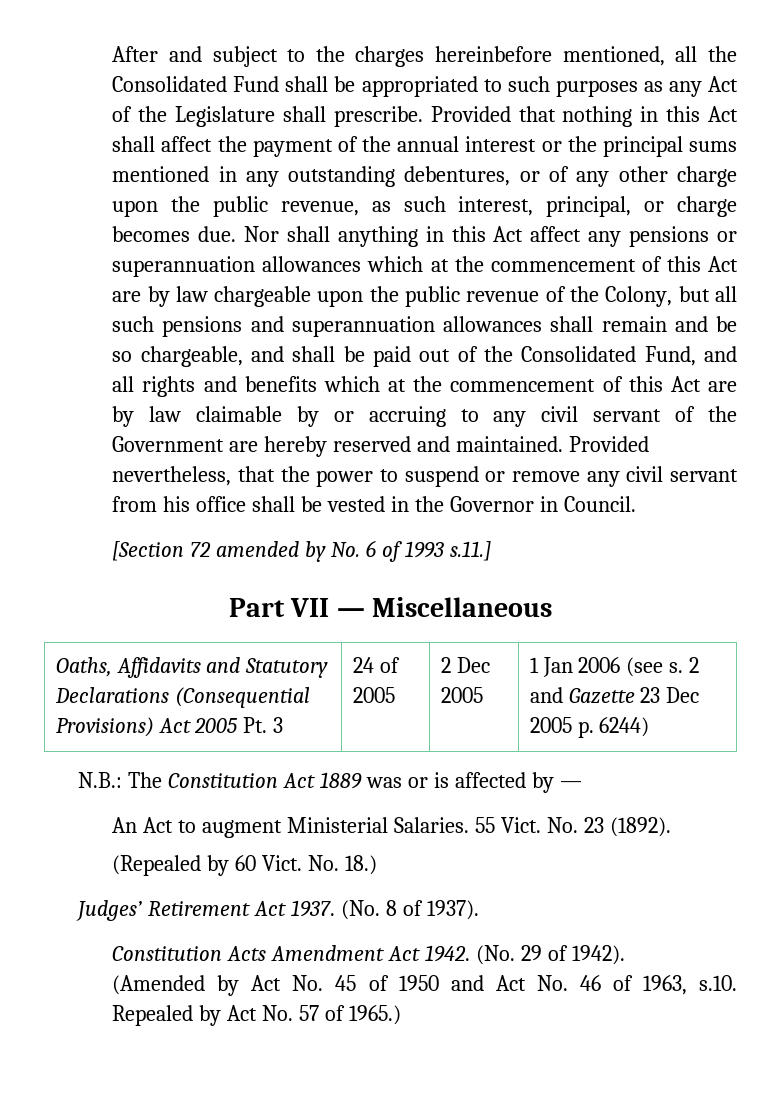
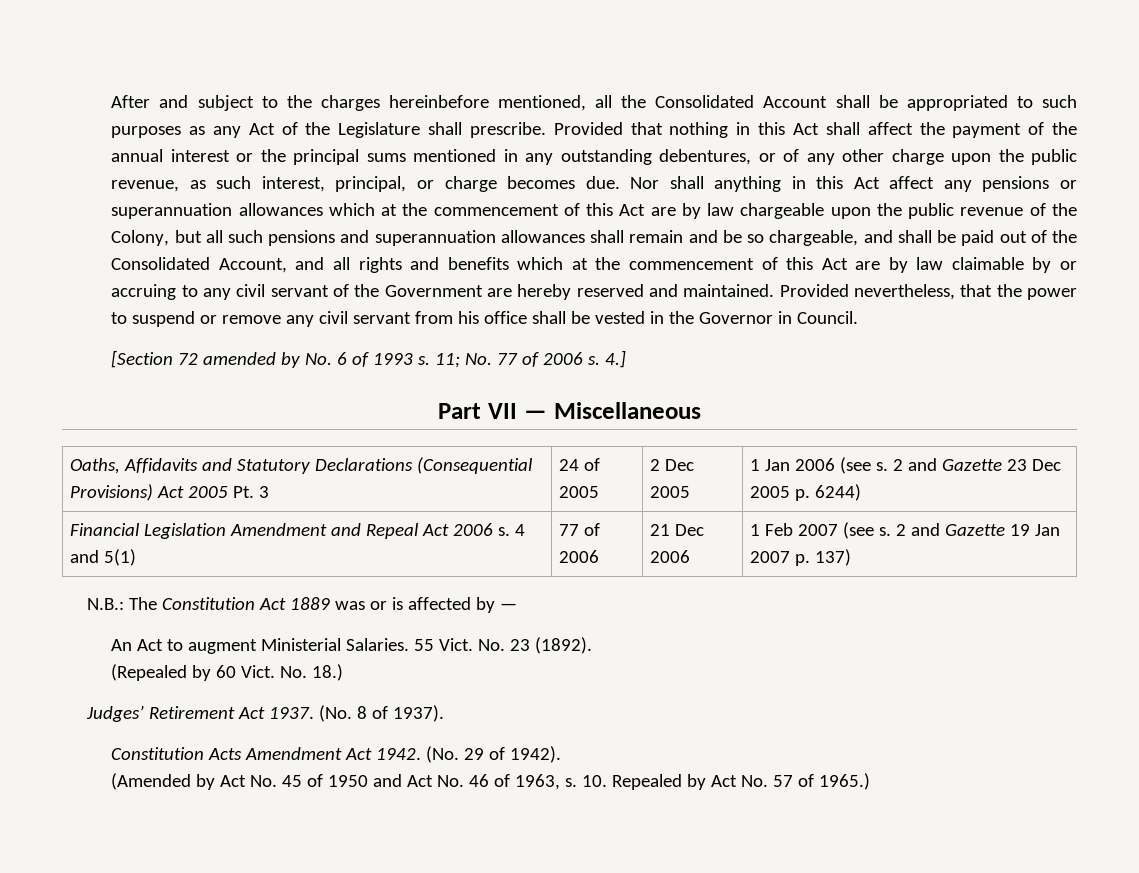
[233,76,280,92] Fund -> [763,96,828,108] Account
[644,346,696,366] Fund, -> [218,258,287,273] Account,
[449,541,491,561] s.11.] -> [418,350,627,368] s. 11; No. 77 of 2006 s. 4.]
(650, 727) none -> [69,523,525,539] [69,549,136,566] [558,523,600,536] [558,550,599,563] [649,524,704,536] [649,550,690,563] [749,522,1060,539] [749,549,851,566] // Financial Legislation Amendment and Repeal Act 2006 s. 4 and 5(1) | 77 of 2006 | 21 Dec 2006 | 1 Feb 2007 (see s. 2 and Gazette 19 Jan 2007 p. 137)
[699,975,738,991] s.10. -> [565,775,608,787] s. 10.

